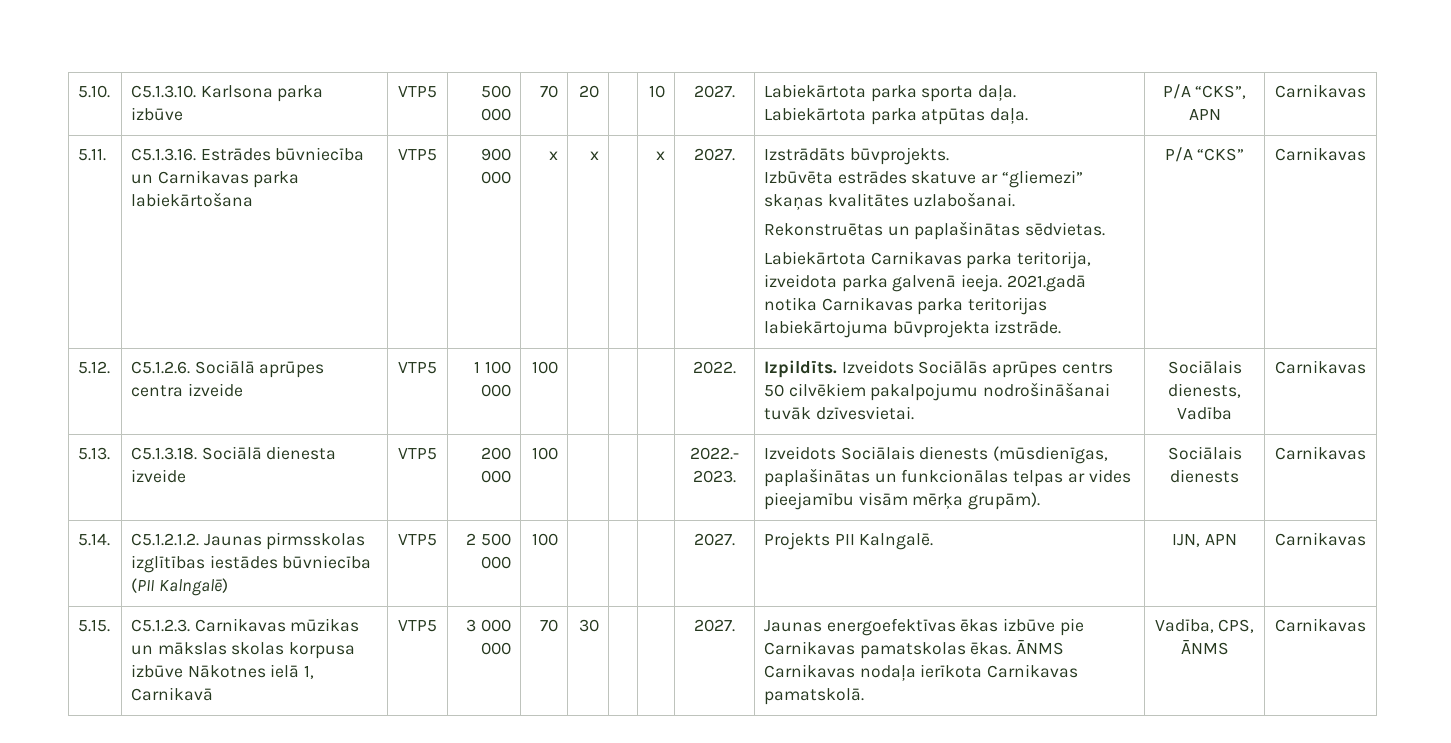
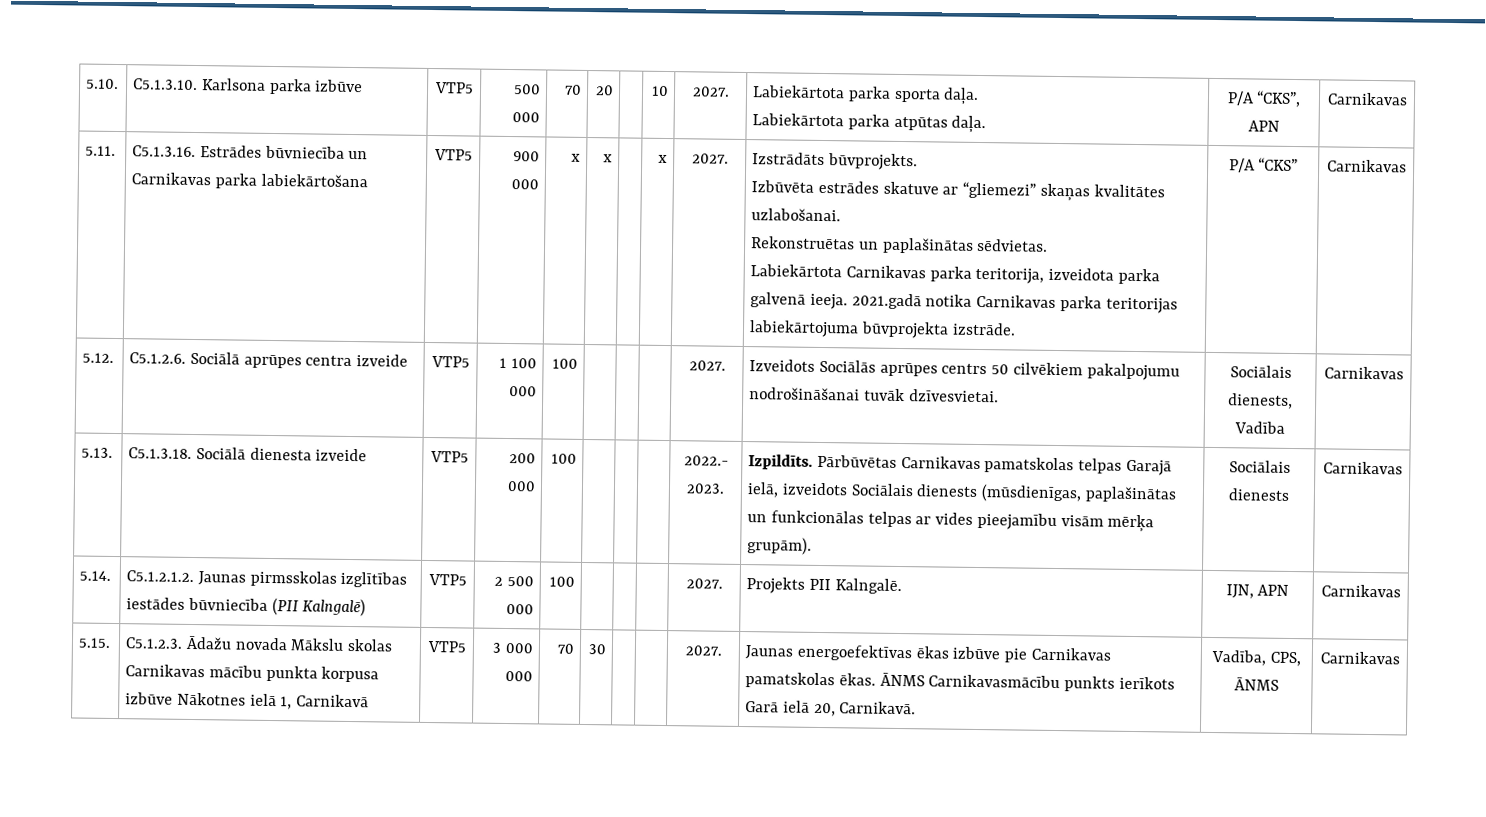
[693,361,736,374] [764,360,838,378] 2022. | Izpildīts. -> [688,360,726,371] 2027. |
[764,446,837,460] Izveidots -> [748,454,1172,476] [747,482,848,498] Izpildīts. Pārbūvētas Carnikavas pamatskolas telpas Garajā ielā, izveidots
[194,618,360,632] [131,642,285,655] Carnikavas mūzikas un mākslas skolas -> [185,635,394,652] [125,664,318,682] Ādažu novada Mākslu skolas Carnikavas mācību punkta
[764,664,1079,681] [764,688,865,705] Carnikavas nodaļa ierīkota Carnikavas pamatskolā. -> [928,674,1175,692] [745,700,917,717] Carnikavasmācību punkts ierīkots Garā ielā 20, Carnikavā.

